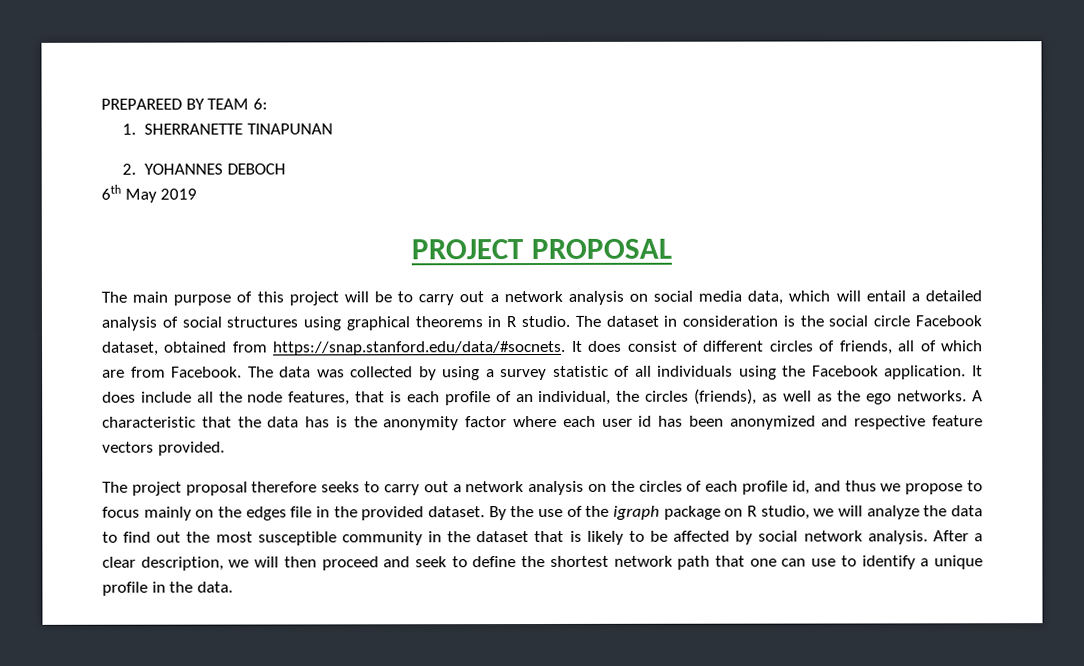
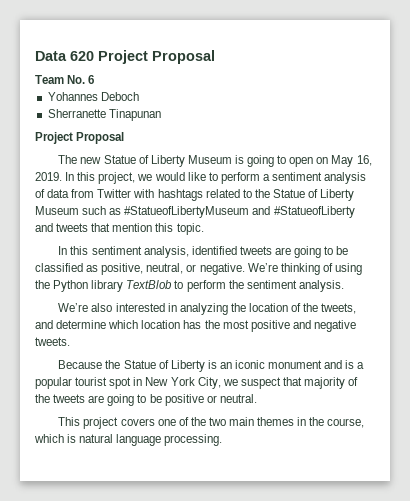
[101,98,268,110] [122,123,333,135] [122,163,286,175] [101,184,198,203] [411,238,672,260] [101,290,982,306] [101,315,983,331] [102,340,984,356] [102,365,983,381] [102,388,984,406] [102,415,984,431] [102,441,225,456] [102,480,984,496] [102,505,983,521] [102,530,983,546] [102,555,983,571] [102,581,233,596] PREPAREED BY TEAM 6: // 1. SHERRANETTE TINAPUNAN // 2. YOHANNES DEBOCH // 6th May 2019 // PROJECT PROPOSAL // The main purpose of this project will be to carry out a network analysis on social media data, which will entail a detailed analysis of social structures using graphical theorems in R studio. The dataset in consideration is the social circle Facebook dataset, obtained from https://snap.stanford.edu/data/#socnets. It does consist of different circles of friends, all of which are from Facebook. The data was collected by using a survey statistic of all individuals using the Facebook application. It does include all the node features, that is each profile of an individual, the circles (friends), as well as the ego networks. A characteristic that the data has is the anonymity factor where each user id has been anonymized and respective feature vectors provided. // The project proposal therefore seeks to carry out a network analysis on the circles of each profile id, and thus we propose to focus mainly on the edges file in the provided dataset. By the use of the igraph package on R studio, we will analyze the data to find out the most susceptible community in the dataset that is likely to be affected by social network analysis. After a clear description, we will then proceed and seek to define the shortest network path that one can use to identify a unique profile in the data. -> [35,50,215,64] [35,75,95,84] [47,92,139,101] [47,109,161,121] [35,132,125,144] [58,155,372,167] [35,172,367,184] [35,189,355,201] [35,206,355,218] [35,223,204,235] [58,246,349,258] [35,263,362,275] [35,280,344,292] [58,303,357,315] [35,320,356,332] [35,337,70,346] [58,360,365,372] [35,377,359,389] [35,394,257,406] [58,417,365,429] [34,434,223,446] Data 620 Project Proposal // Team No. 6 // Yohannes Deboch // Sherranette Tinapunan // Project Proposal // The new Statue of Liberty Museum is going to open on May 16, 2019. In this project, we would like to perform a sentiment analysis of data from Twitter with hashtags related to the Statue of Liberty Museum such as #StatueofLibertyMuseum and #StatueofLiberty and tweets that mention this topic. // In this sentiment analysis, identified tweets are going to be classified as positive, neutral, or negative. We’re thinking of using the Python library TextBlob to perform the sentiment analysis. // We’re also interested in analyzing the location of the tweets, and determine which location has the most positive and negative tweets. // Because the Statue of Liberty is an iconic monument and is a popular tourist spot in New York City, we suspect that majority of the tweets are going to be positive or neutral. // This project covers one of the two main themes in the course, which is natural language processing.

